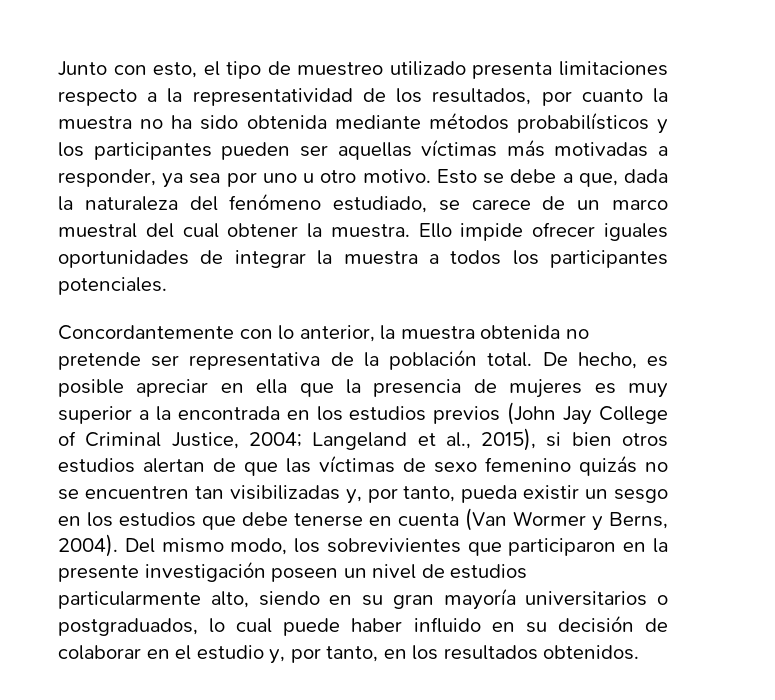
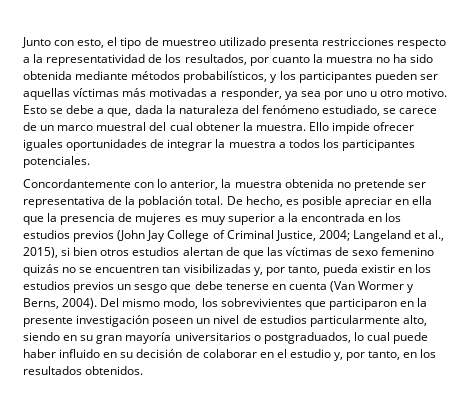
[559,61,668,76] limitaciones -> [321,37,394,46] restricciones
[516,112,649,133] probabilísticos -> [183,71,268,83] probabilísticos,
[585,489,668,503] [58,512,196,527] un sesgo en los estudios -> [398,264,432,273] [23,281,168,293] en los estudios previos un sesgo

